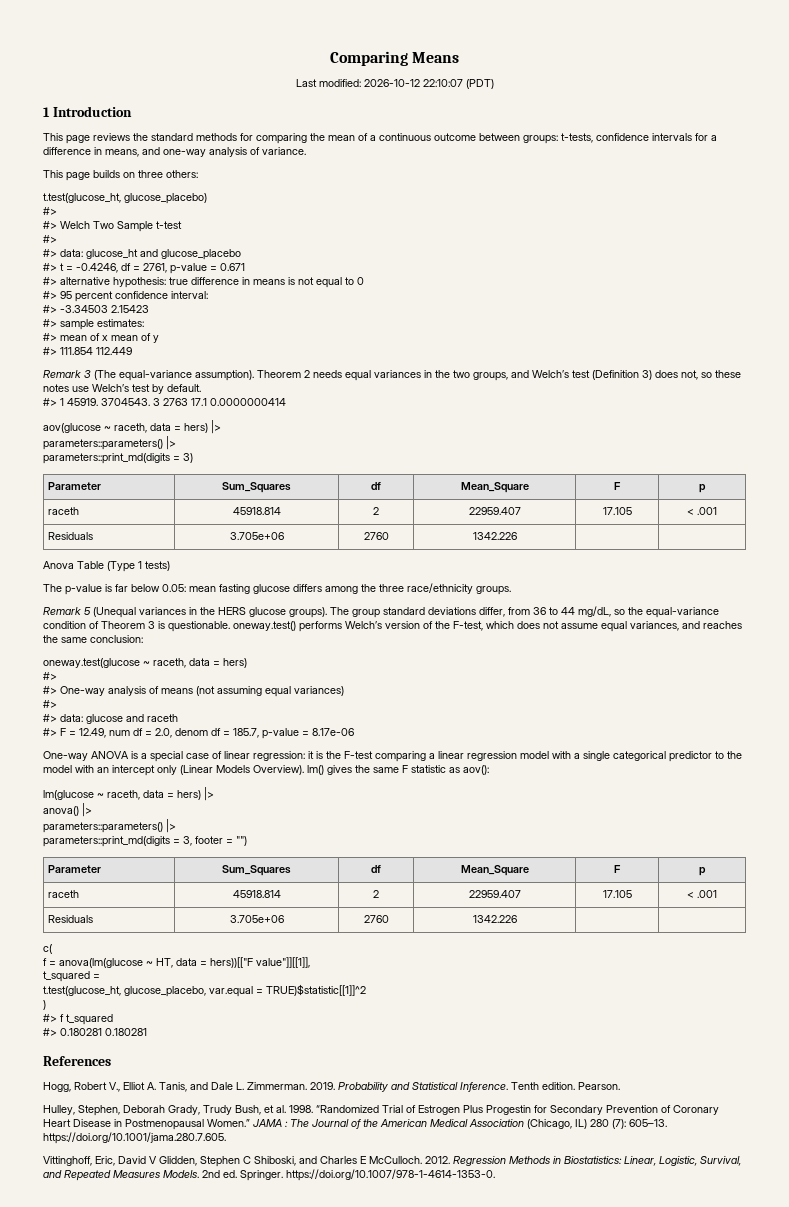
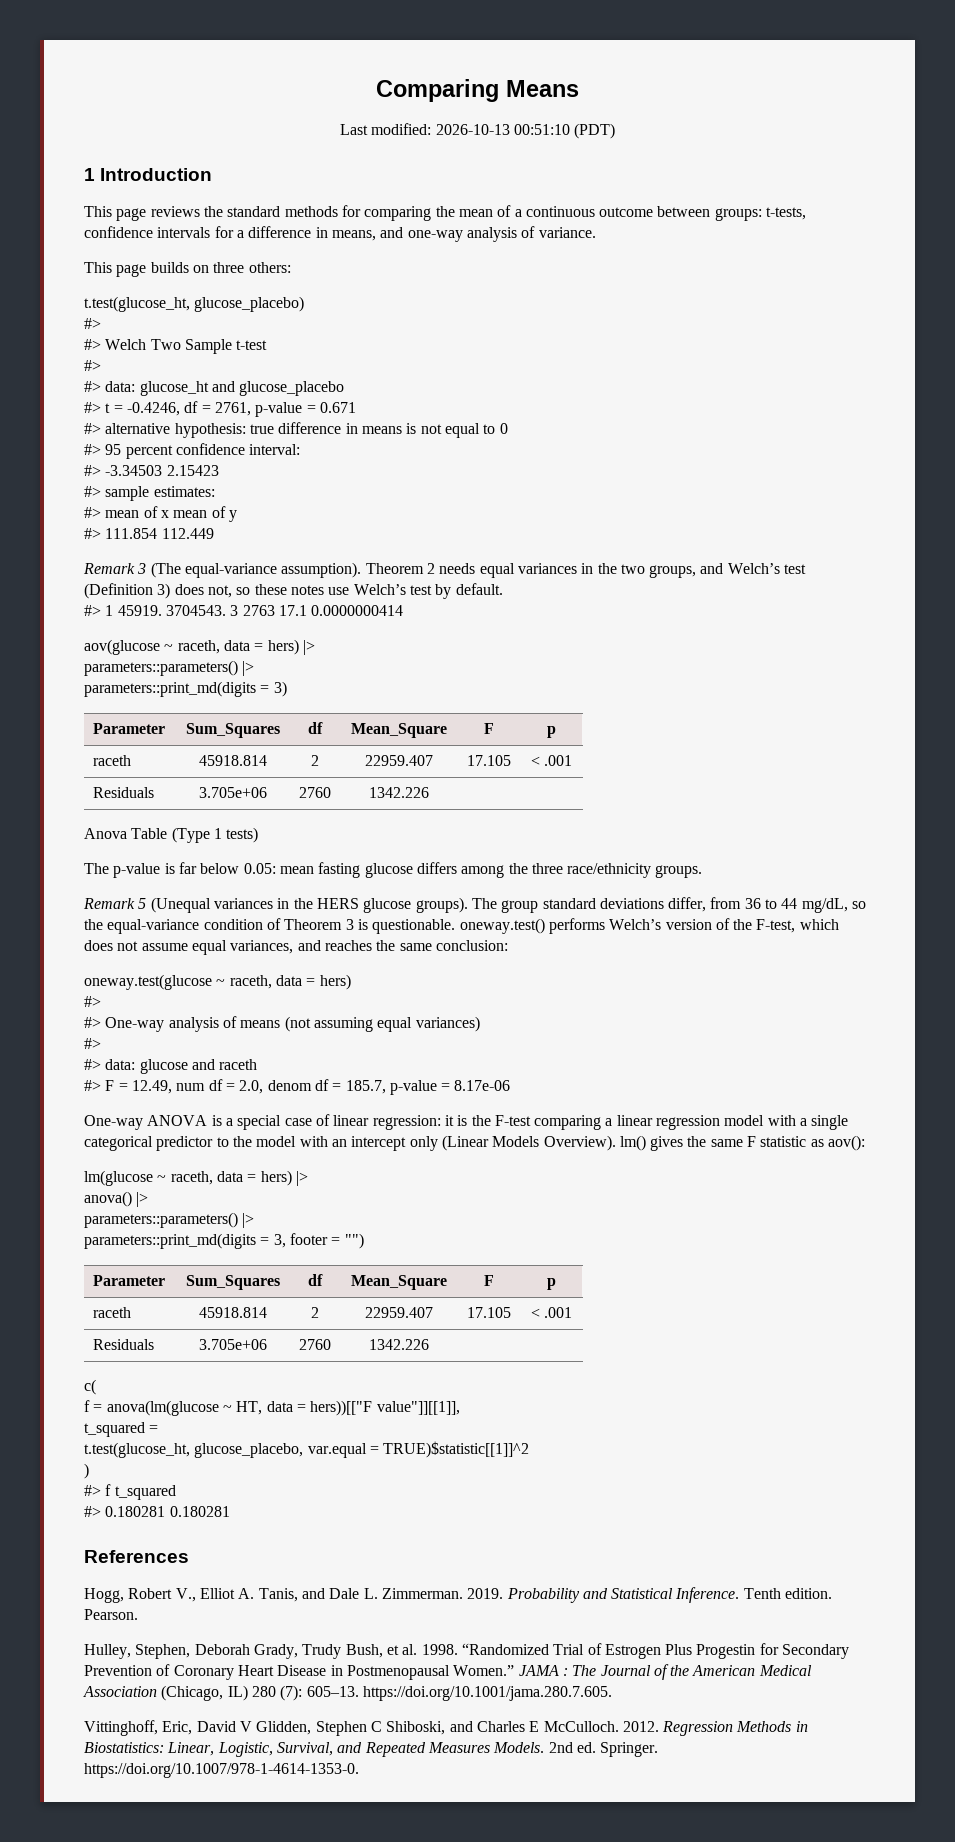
[363,79,463,87] 2026-10-12 22:10:07 -> [435,124,570,135] 2026-10-13 00:51:10

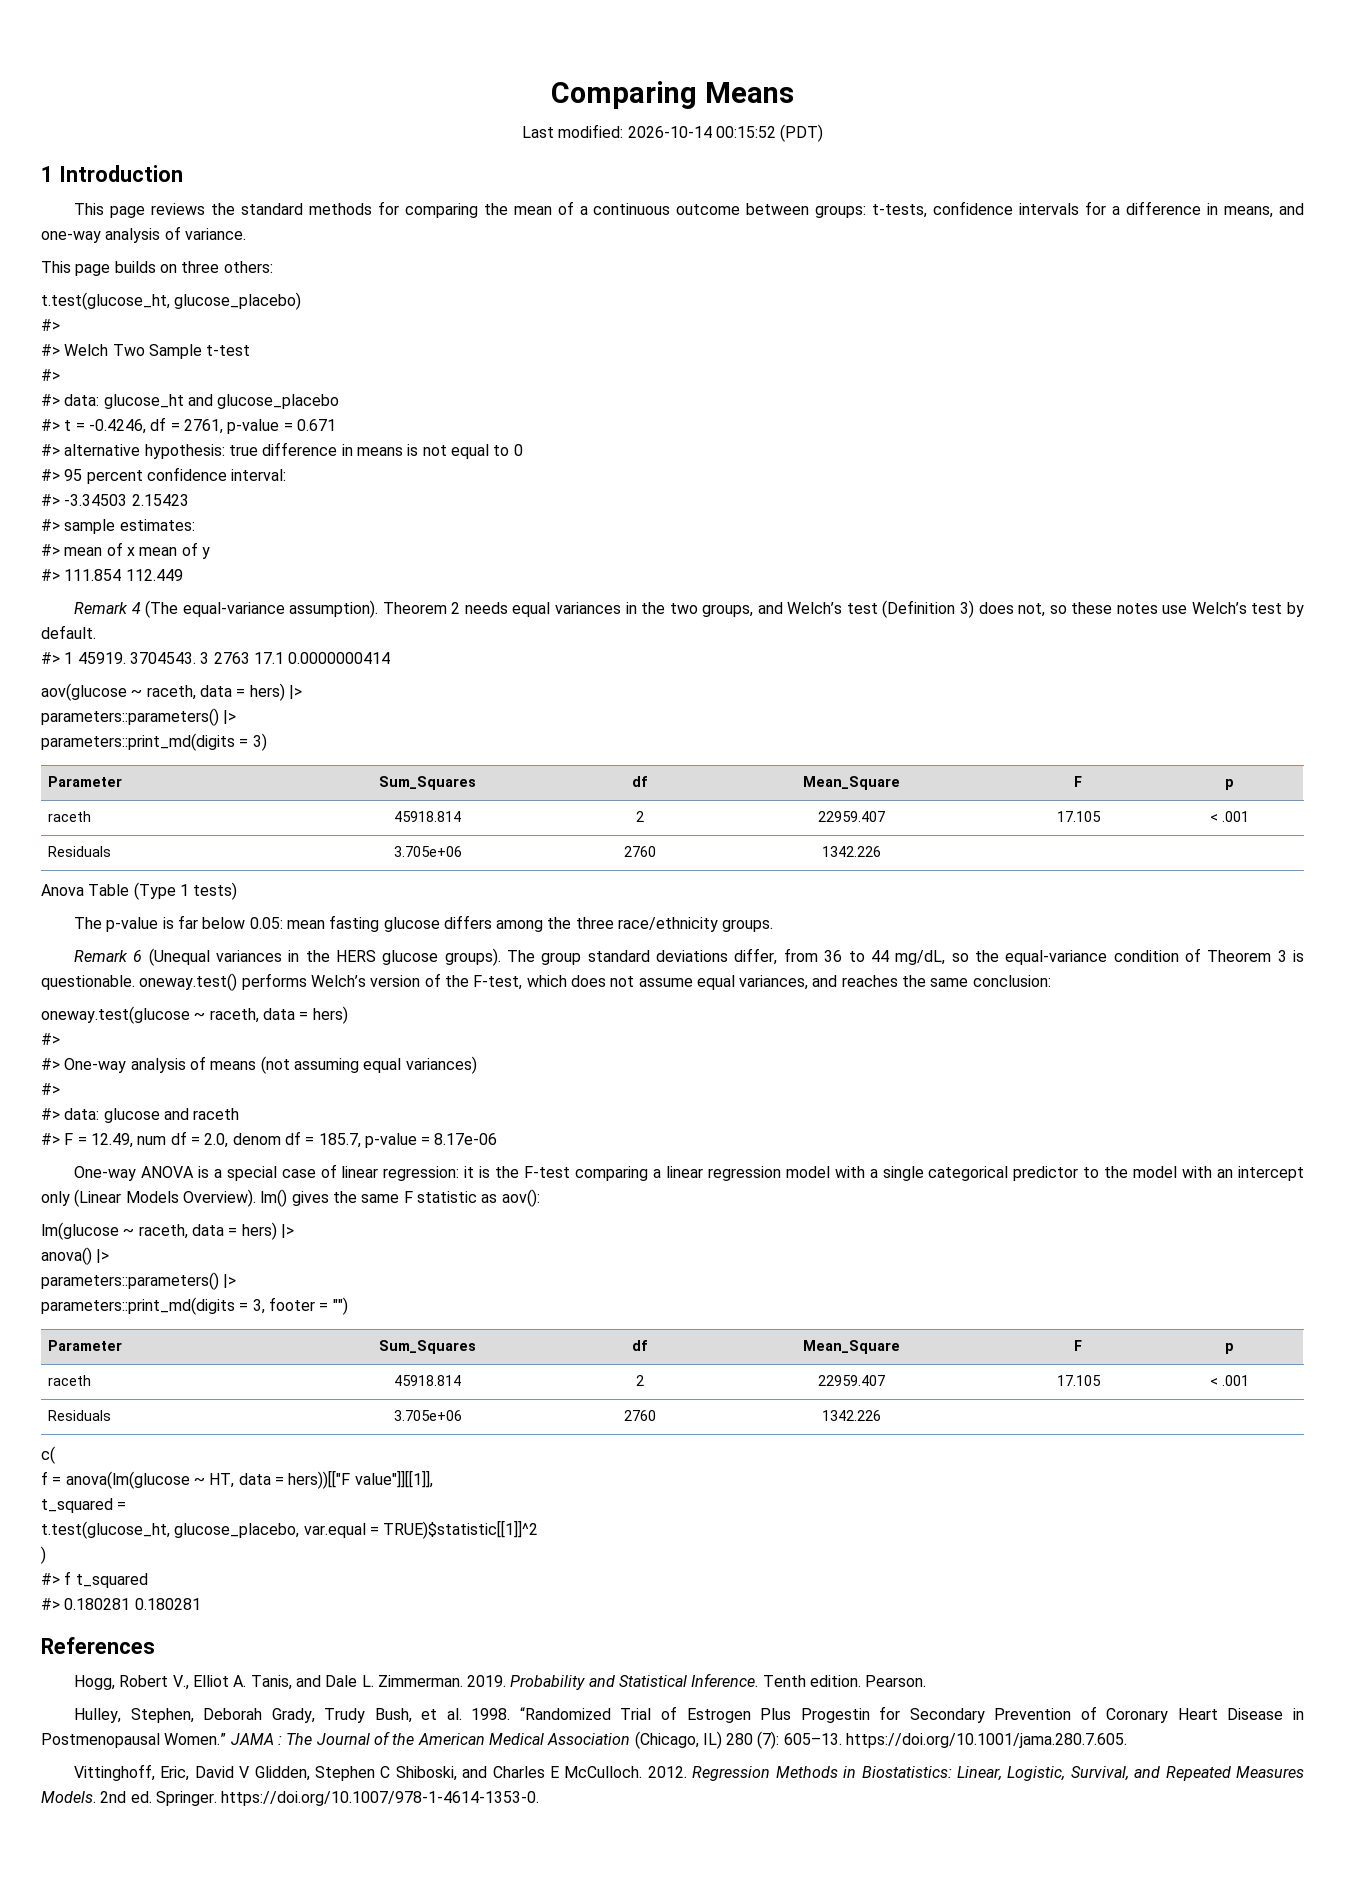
[435,124,570,135] 2026-10-13 00:51:10 -> [627,126,776,138] 2026-10-14 00:15:52
[137,563,147,574] 3 -> [131,602,141,614] 4
[138,898,147,909] 5 -> [133,950,143,962] 6

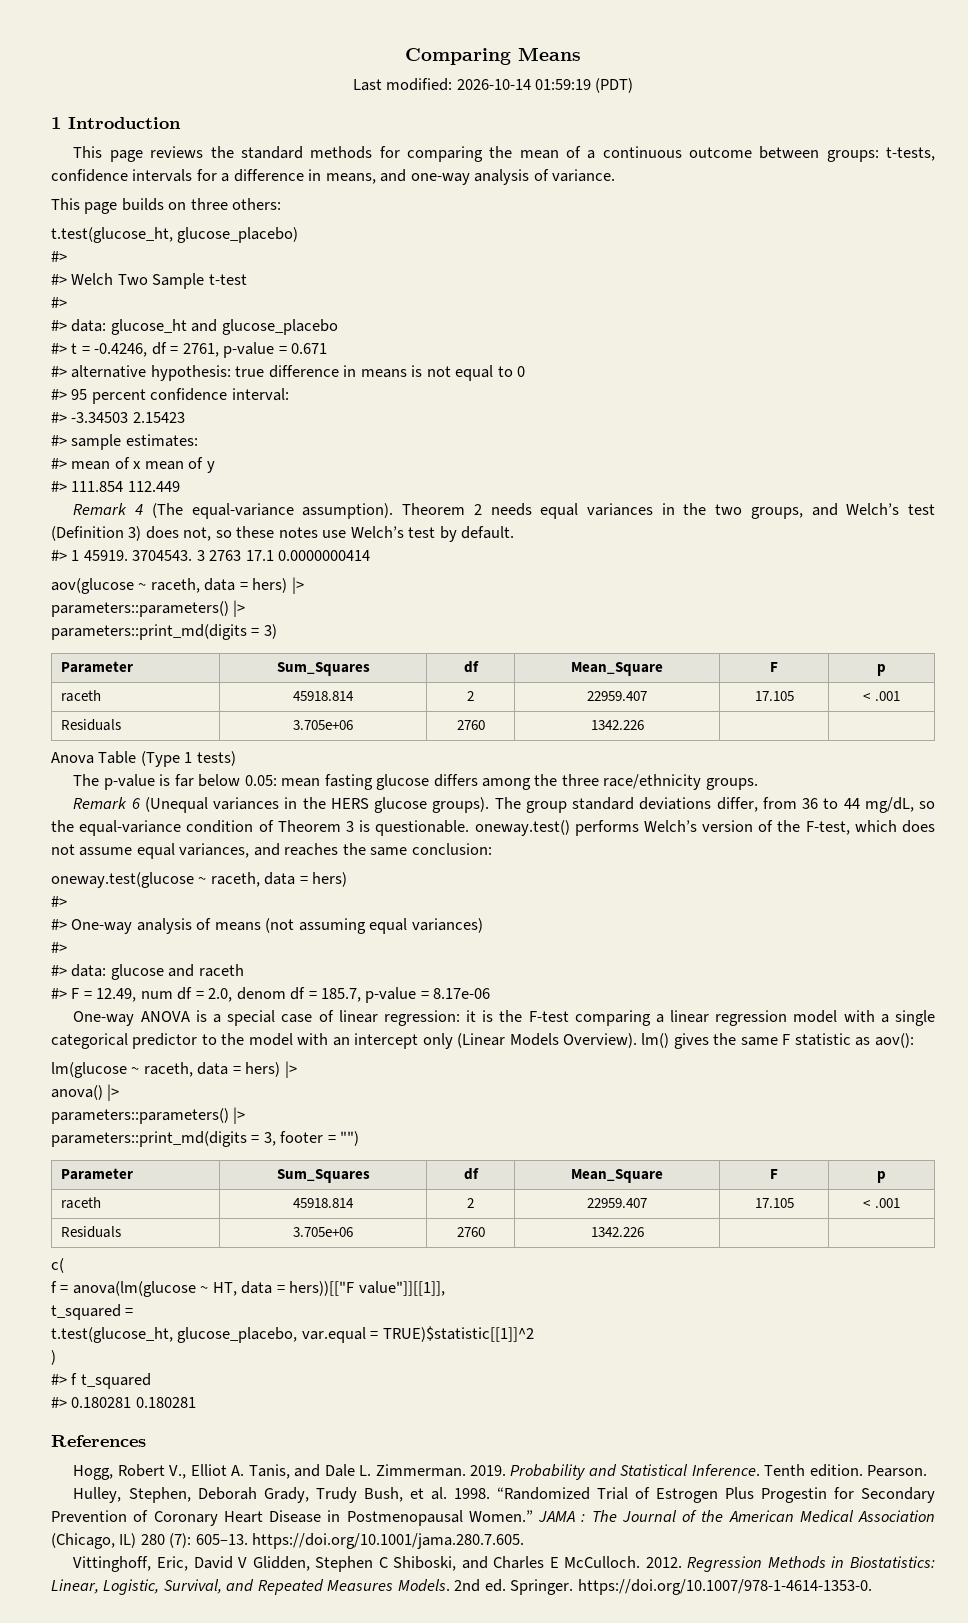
[715,126,776,138] 00:15:52 -> [534,79,591,90] 01:59:19

